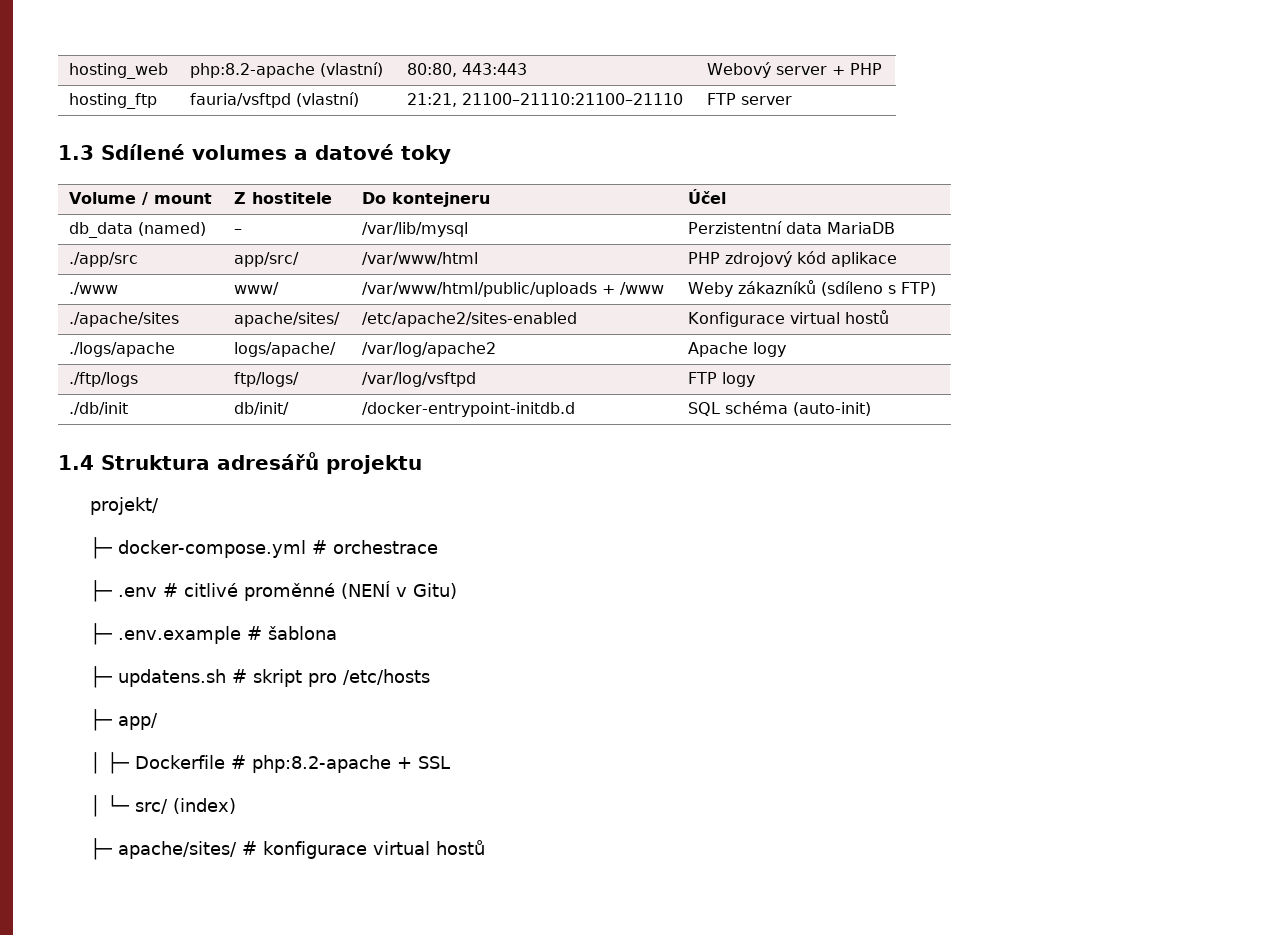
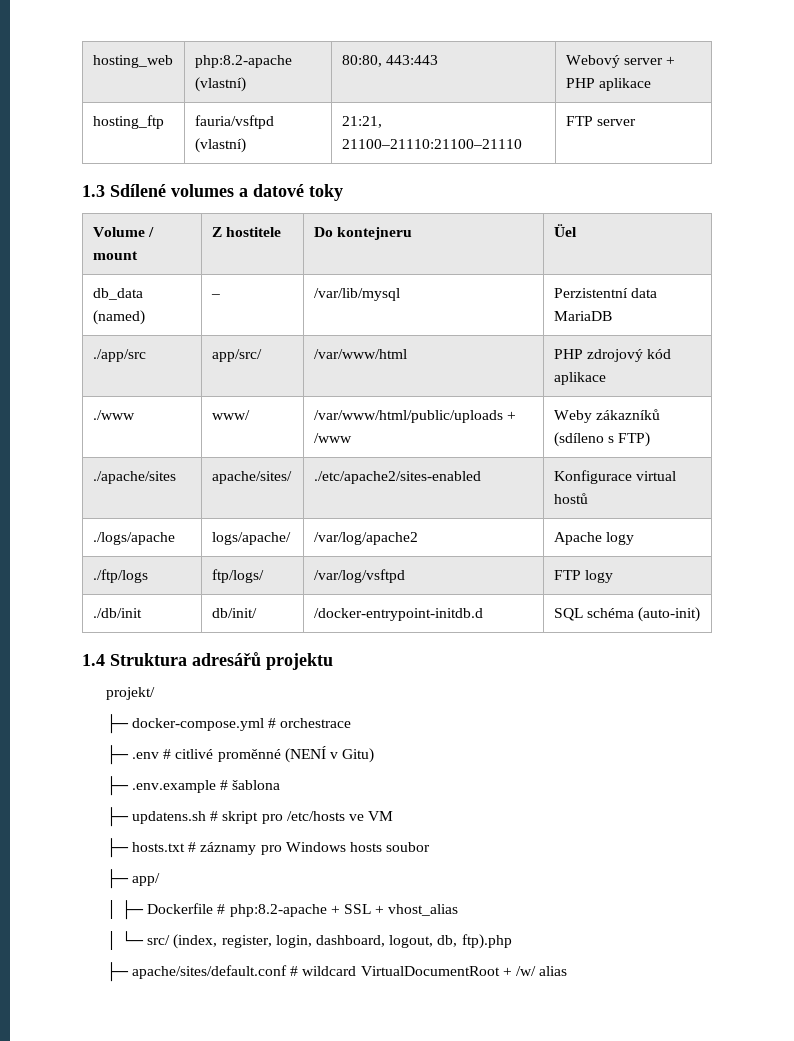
(882, 69) none -> [599,78,652,91] aplikace
[687,189,726,204] Účel -> [553,224,577,237] Üel
[361,312,577,327] /etc/apache2/sites-enabled -> [313,471,481,484] ./etc/apache2/sites-enabled
(431, 677) none -> [349,811,394,821] [105,838,431,858] ve VM // ├─ hosts.txt # záznamy pro Windows hosts soubor
(451, 762) none -> [375,904,459,916] + vhost_alias
[173,798,237,814] [90,838,486,860] (index) // ├─ apache/sites/ # konfigurace virtual hostů -> [173,934,512,949] [105,962,568,982] (index, register, login, dashboard, logout, db, ftp).php // ├─ apache/sites/default.conf # wildcard VirtualDocumentRoot + /w/ alias

